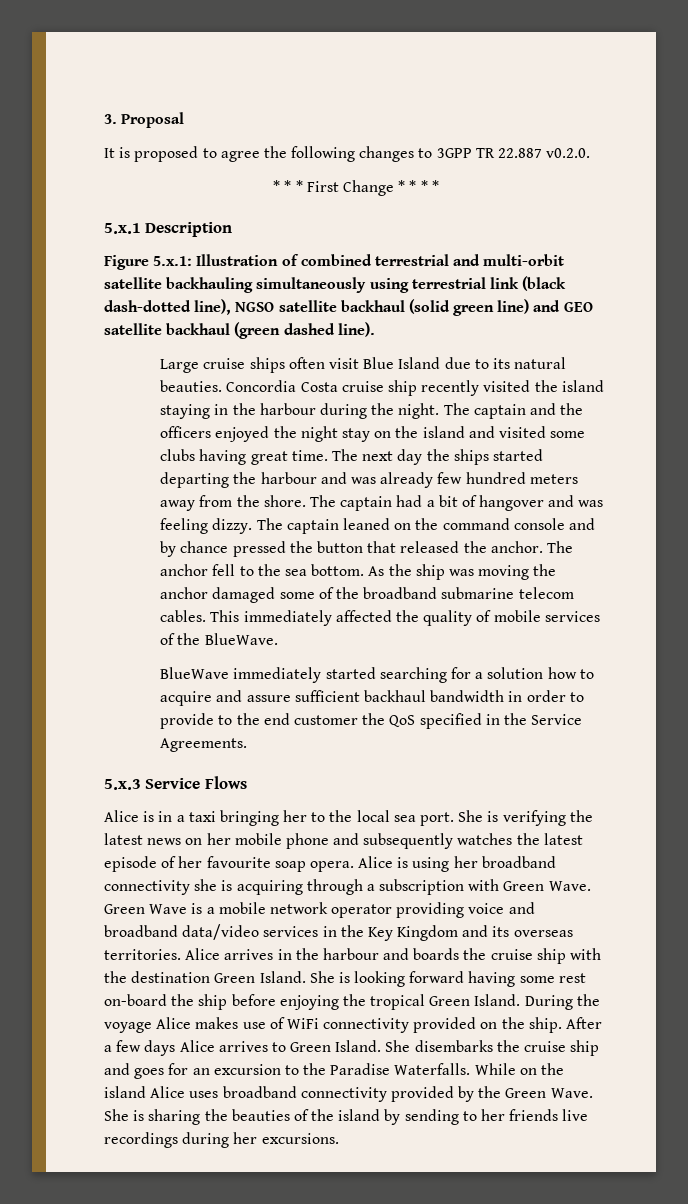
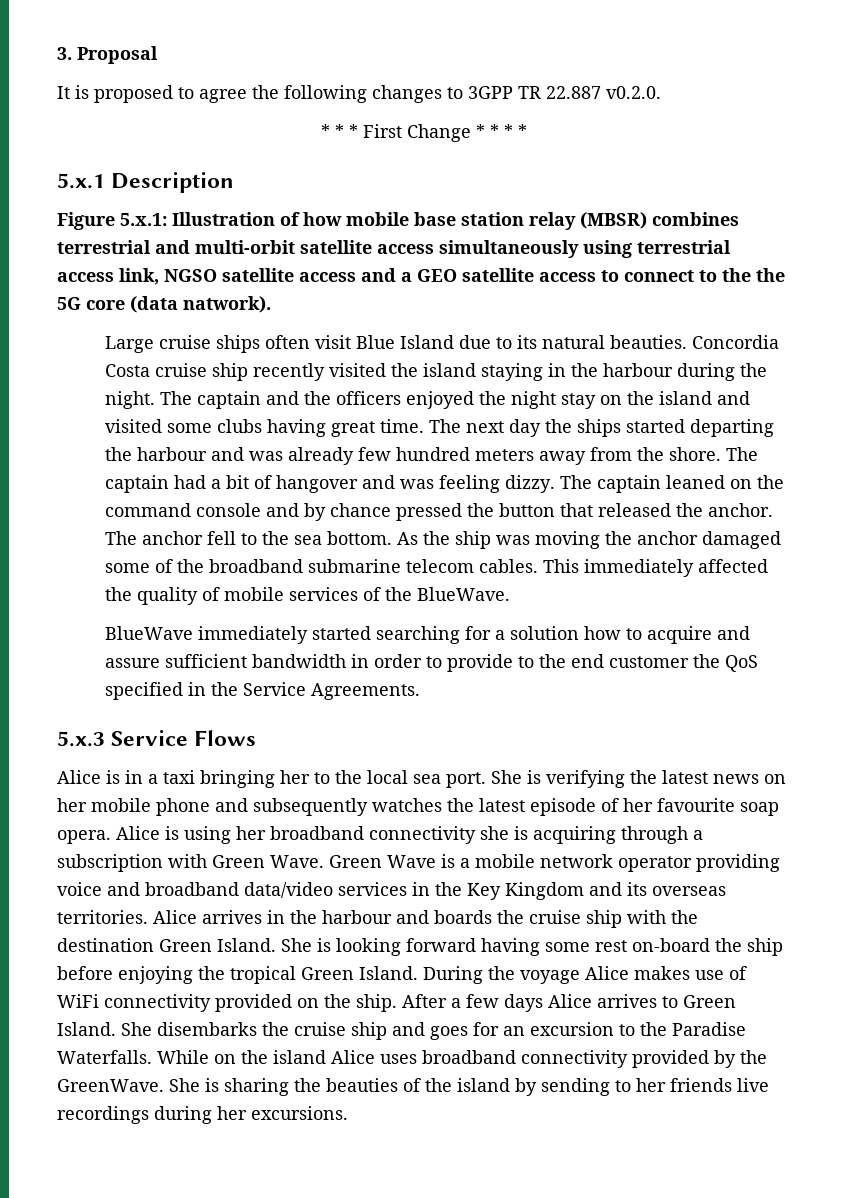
[300,254,372,266] combined -> [303,212,739,230] how mobile base station relay (MBSR) combines
[166,277,254,293] backhauling -> [377,244,434,254] access
[489,276,567,291] [104,299,593,316] [104,322,375,339] link (black dash-dotted line), NGSO satellite backhaul (solid green line) and GEO satellite backhaul (green dashed line). -> [57,268,785,285] [57,296,271,313] access link, NGSO satellite access and a GEO satellite access to connect to the the 5G core (data natwork).
[363,690,426,702] backhaul -> (248, 661) none
[505,1088,593,1098] Green Wave. -> [57,1079,164,1092] GreenWave.

